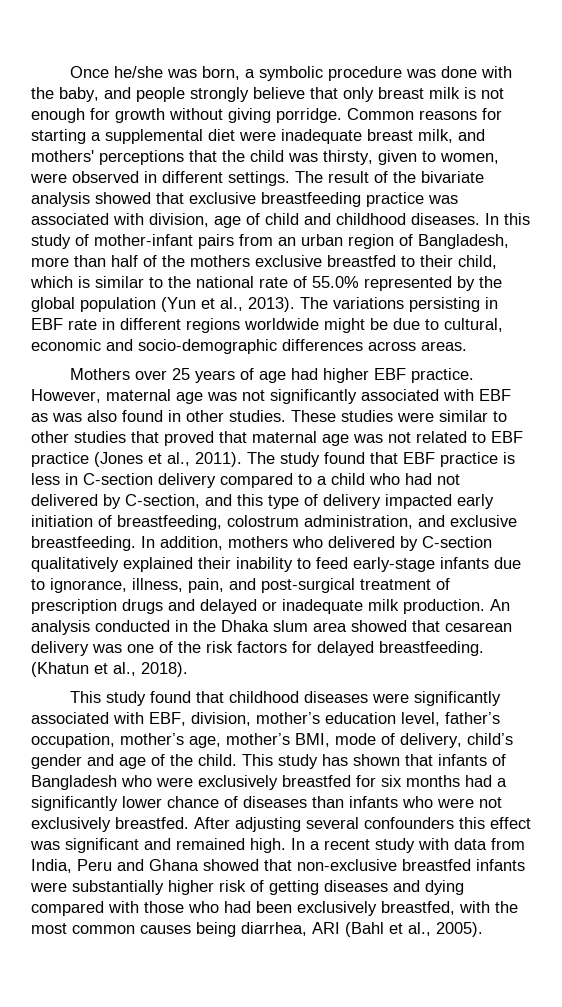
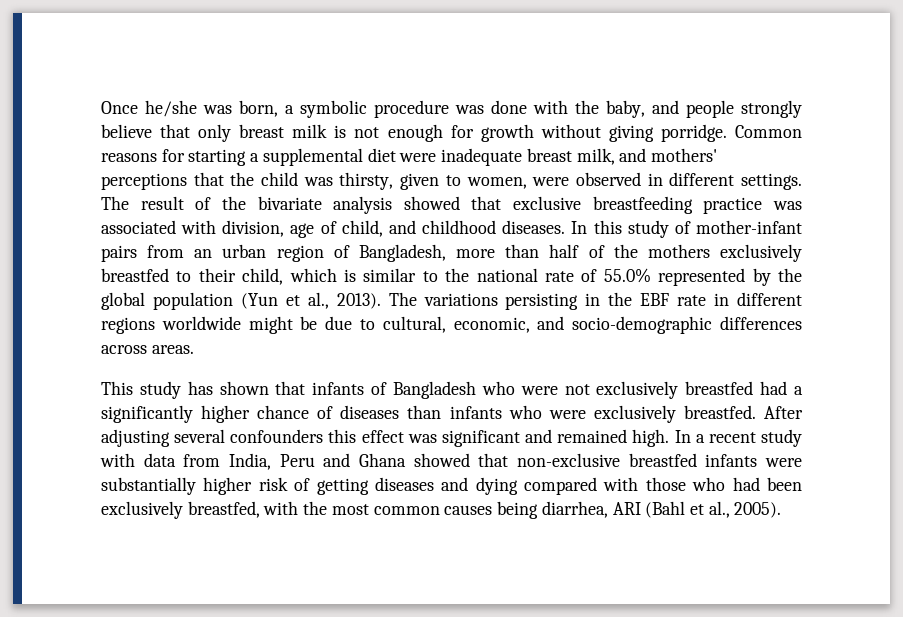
[265,213,299,225] child -> [341,220,383,237] child,
[255,255,322,267] exclusive -> [720,244,802,262] exclusively
(498, 303) none -> [608,292,633,306] the
[31,339,101,351] economic -> [453,317,530,333] economic,
[70,368,475,383] [31,389,511,404] [31,410,507,422] [31,431,523,446] [31,452,515,467] [31,473,460,488] [31,494,494,509] [31,515,517,530] [31,536,492,551] [31,557,521,572] [31,578,450,593] [31,599,510,614] [31,620,512,635] [31,641,484,656] [31,662,188,677] [70,691,502,706] [31,712,500,726] [31,733,513,748] [31,754,237,769] Mothers over 25 years of age had higher EBF practice. However, maternal age was not significantly associated with EBF as was also found in other studies. These studies were similar to other studies that proved that maternal age was not related to EBF practice (Jones et al., 2011). The study found that EBF practice is less in C-section delivery compared to a child who had not delivered by C-section, and this type of delivery impacted early initiation of breastfeeding, colostrum administration, and exclusive breastfeeding. In addition, mothers who delivered by C-section qualitatively explained their inability to feed early-stage infants due to ignorance, illness, pain, and post-surgical treatment of prescription drugs and delayed or inadequate milk production. An analysis conducted in the Dhaka slum area showed that cesarean delivery was one of the risk factors for delayed breastfeeding. (Khatun et al., 2018). // This study found that childhood diseases were significantly associated with EBF, division, mother’s education level, father’s occupation, mother’s age, mother’s BMI, mode of delivery, child’s gender and age of the child. -> (194, 349) none
[198,775,460,790] exclusively breastfed for six months -> [564,381,754,399] not exclusively breastfed
[122,796,162,808] lower -> [201,405,251,423] higher
[479,797,502,808] not -> (586, 414) none

